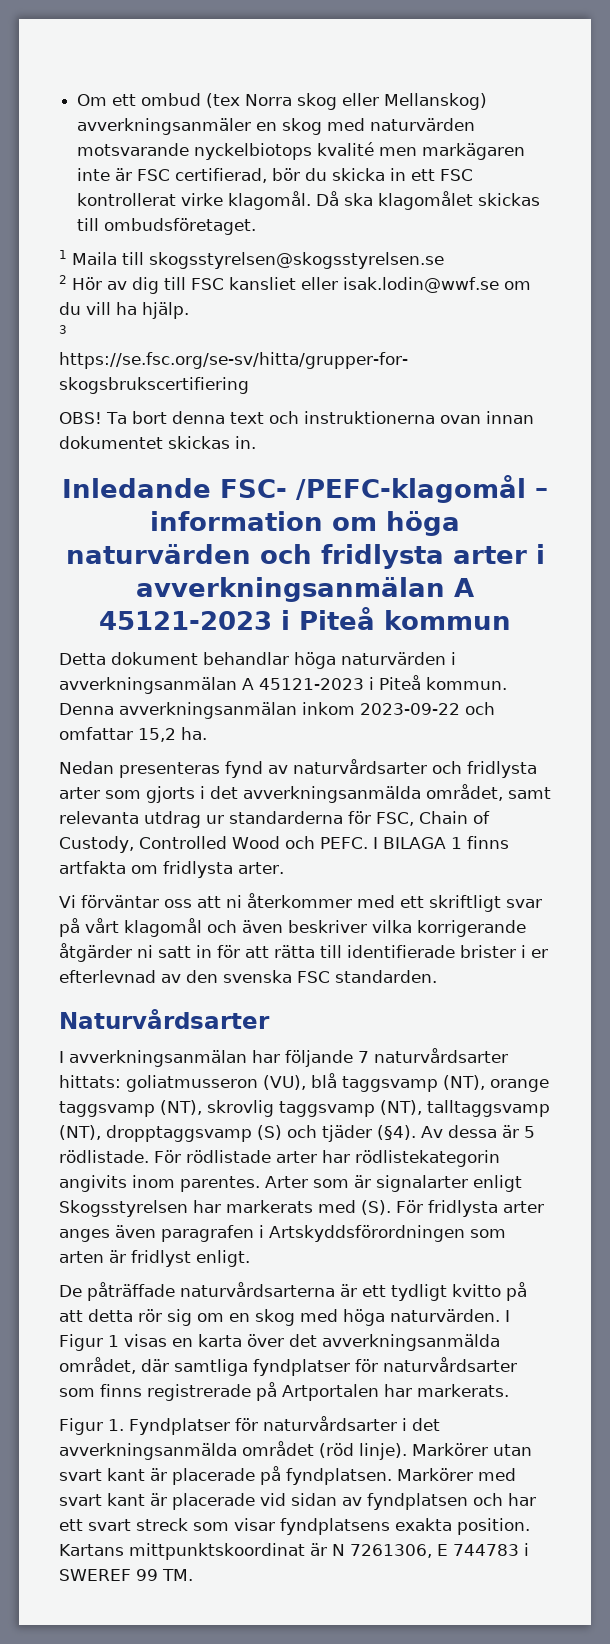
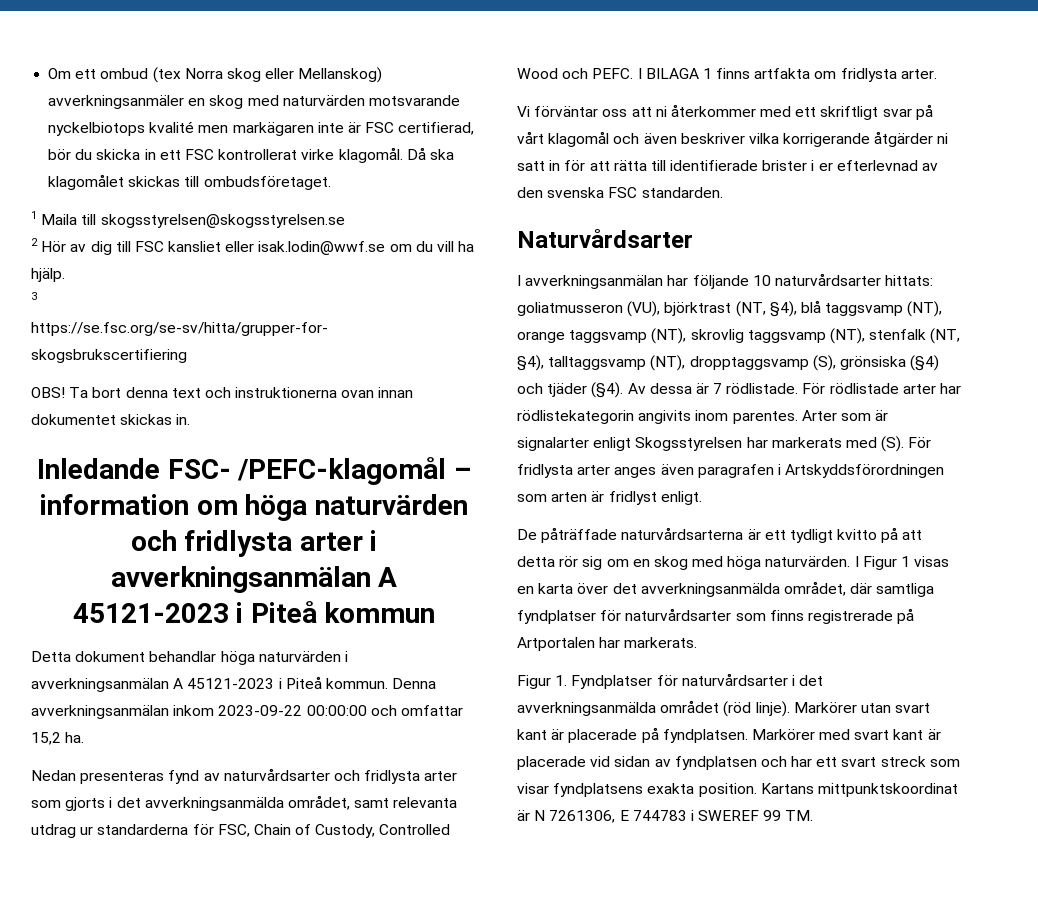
(460, 709) none -> [306,705,367,716] 00:00:00
[358,1051,369,1063] 7 -> [752,275,771,286] 10
(306, 1082) none -> [664,301,797,317] björktrast (NT, §4),
[427,1100,550,1117] [59,1125,282,1142] talltaggsvamp (NT), dropptaggsvamp (S) -> [869,328,961,344] [517,355,940,371] stenfalk (NT, §4), talltaggsvamp (NT), dropptaggsvamp (S), grönsiska (§4)
[523,1126,535,1138] 5 -> [713,383,723,394] 7

